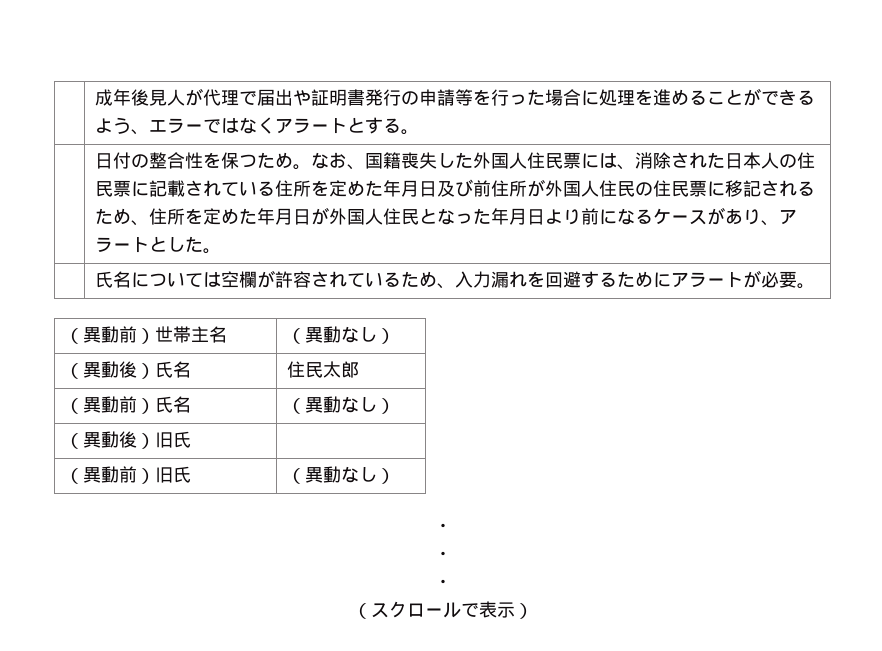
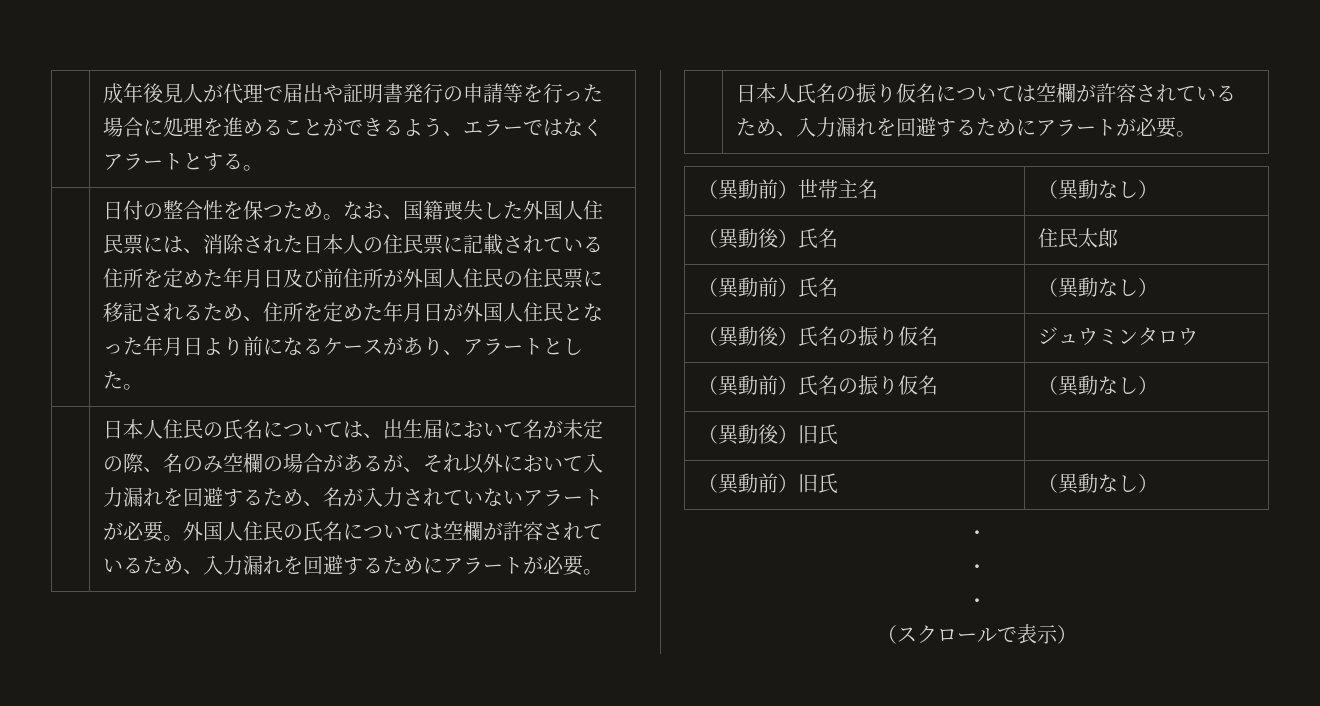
[94,271,221,288] 氏名については -> [103,419,604,440] [103,453,604,474] [103,487,604,507] [103,521,604,542] [103,555,604,576] [736,83,1037,104] 日本人住民の氏名については、出生届において名が未定の際、名のみ空欄の場合があるが、それ以外において入力漏れを回避するため、名が入力されていないアラートが必要。外国人住民の氏名については空欄が許容されているため、入力漏れを回避するためにアラートが必要。 // | 日本人氏名の振り仮名については
(395, 406) none -> [698,326,939,347] [1038,327,1199,346] [698,375,939,396] [1038,375,1159,396] // （異動後）氏名の振り仮名 | ジュウミンタロウ // （異動前）氏名の振り仮名 | （異動なし）

